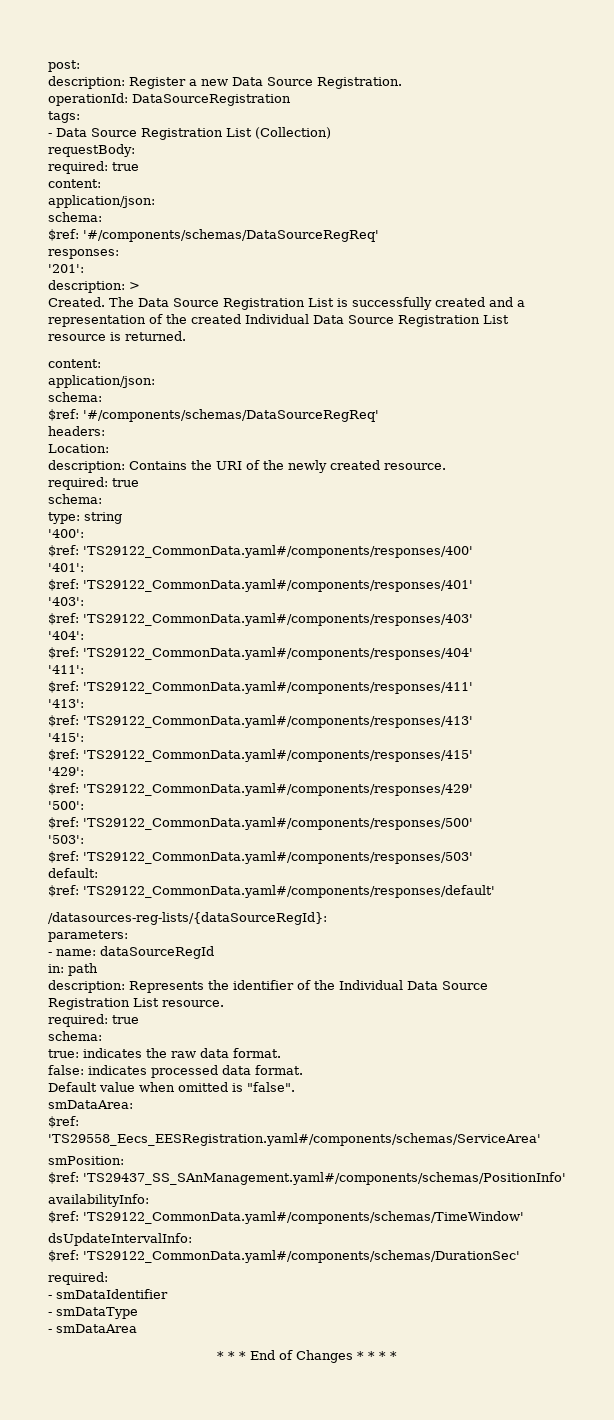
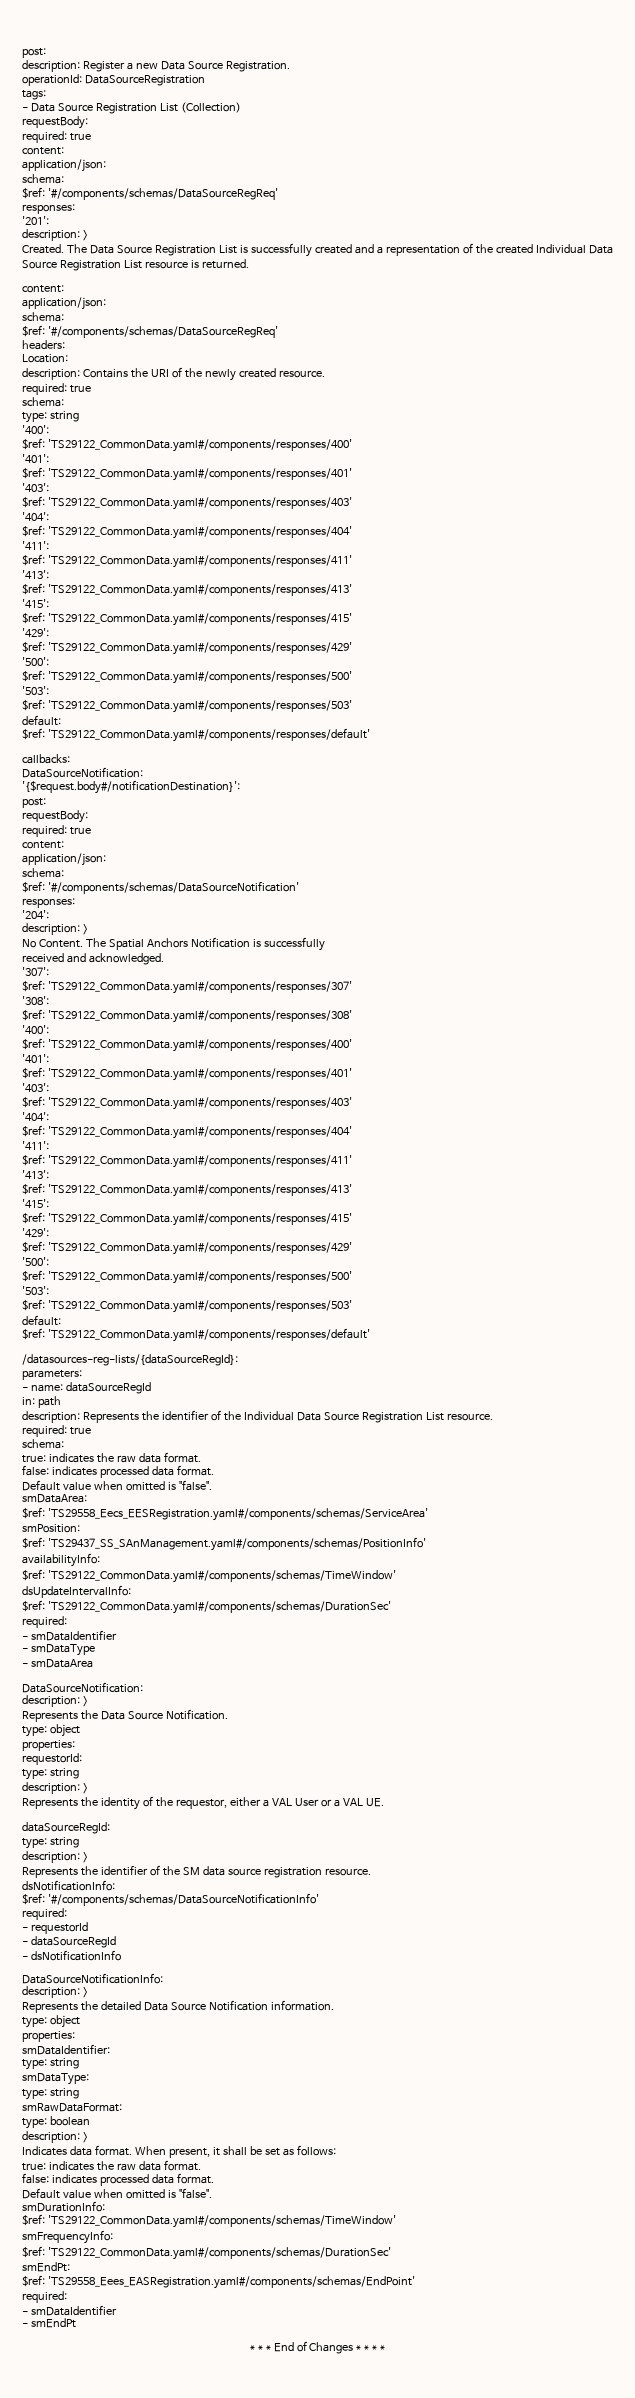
(495, 891) none -> [22,754,70,764] [22,767,143,778] [22,780,240,794] [22,798,46,808] [22,810,88,823] [22,825,91,837] [22,841,64,849] [22,853,106,866] [22,868,64,878] [22,881,299,894] [22,898,75,908] [22,910,49,919] [22,923,88,935] [22,937,325,951] [22,953,164,965] [22,967,49,976] [22,980,352,994] [22,996,49,1005] [22,1009,352,1023] [22,1025,49,1034] [22,1038,352,1052] [22,1054,49,1063] [22,1067,352,1081] [22,1083,49,1092] [22,1096,352,1110] [22,1112,49,1121] [22,1125,352,1139] [22,1141,49,1150] [22,1154,352,1168] [22,1170,49,1179] [22,1183,352,1197] [22,1199,49,1208] [22,1212,352,1226] [22,1228,49,1237] [22,1241,352,1255] [22,1257,49,1266] [22,1270,352,1284] [22,1286,49,1295] [22,1299,352,1313] [22,1315,61,1326] [22,1328,370,1342] // callbacks: // DataSourceNotification: // '{$request.body#/notificationDestination}': // post: // requestBody: // required: true // content: // application/json: // schema: // $ref: '#/components/schemas/DataSourceNotification' // responses: // '204': // description: > // No Content. The Spatial Anchors Notification is successfully // received and acknowledged. // '307': // $ref: 'TS29122_CommonData.yaml#/components/responses/307' // '308': // $ref: 'TS29122_CommonData.yaml#/components/responses/308' // '400': // $ref: 'TS29122_CommonData.yaml#/components/responses/400' // '401': // $ref: 'TS29122_CommonData.yaml#/components/responses/401' // '403': // $ref: 'TS29122_CommonData.yaml#/components/responses/403' // '404': // $ref: 'TS29122_CommonData.yaml#/components/responses/404' // '411': // $ref: 'TS29122_CommonData.yaml#/components/responses/411' // '413': // $ref: 'TS29122_CommonData.yaml#/components/responses/413' // '415': // $ref: 'TS29122_CommonData.yaml#/components/responses/415' // '429': // $ref: 'TS29122_CommonData.yaml#/components/responses/429' // '500': // $ref: 'TS29122_CommonData.yaml#/components/responses/500' // '503': // $ref: 'TS29122_CommonData.yaml#/components/responses/503' // default: // $ref: 'TS29122_CommonData.yaml#/components/responses/default'
(137, 1328) none -> [22,1682,143,1693] [22,1695,88,1707] [22,1709,228,1722] [22,1724,80,1737] [22,1740,75,1751] [22,1753,82,1765] [22,1768,79,1780] [22,1782,88,1794] [22,1796,384,1810] [22,1822,110,1834] [22,1837,79,1849] [22,1851,88,1863] [22,1865,371,1878] [22,1880,115,1891] [22,1893,319,1906] [22,1908,67,1920] [22,1922,88,1934] [22,1936,116,1948] [22,1950,121,1961] [22,1973,163,1984] [22,1986,88,1998] [22,2000,334,2013] [22,2015,80,2028] [22,2031,75,2042] [22,2044,110,2055] [22,2058,79,2070] [22,2073,89,2085] [22,2088,79,2100] [22,2103,122,2112] [22,2116,90,2129] [22,2131,88,2143] [22,2145,336,2158] [22,2160,201,2171] [22,2173,214,2186] [22,2188,212,2199] [22,2201,105,2212] [22,2214,396,2228] [22,2230,113,2244] [22,2246,391,2260] [22,2262,70,2272] [22,2275,415,2289] [22,2291,67,2303] [22,2305,117,2316] [22,2318,76,2328] // DataSourceNotification: // description: > // Represents the Data Source Notification. // type: object // properties: // requestorId: // type: string // description: > // Represents the identity of the requestor, either a VAL User or a VAL UE. // dataSourceRegId: // type: string // description: > // Represents the identifier of the SM data source registration resource. // dsNotificationInfo: // $ref: '#/components/schemas/DataSourceNotificationInfo' // required: // - requestorId // - dataSourceRegId // - dsNotificationInfo // DataSourceNotificationInfo: // description: > // Represents the detailed Data Source Notification information. // type: object // properties: // smDataIdentifier: // type: string // smDataType: // type: string // smRawDataFormat: // type: boolean // description: > // Indicates data format. When present, it shall be set as follows: // true: indicates the raw data format. // false: indicates processed data format. // Default value when omitted is "false". // smDurationInfo: // $ref: 'TS29122_CommonData.yaml#/components/schemas/TimeWindow' // smFrequencyInfo: // $ref: 'TS29122_CommonData.yaml#/components/schemas/DurationSec' // smEndPt: // $ref: 'TS29558_Eees_EASRegistration.yaml#/components/schemas/EndPoint' // required: // - smDataIdentifier // - smEndPt

